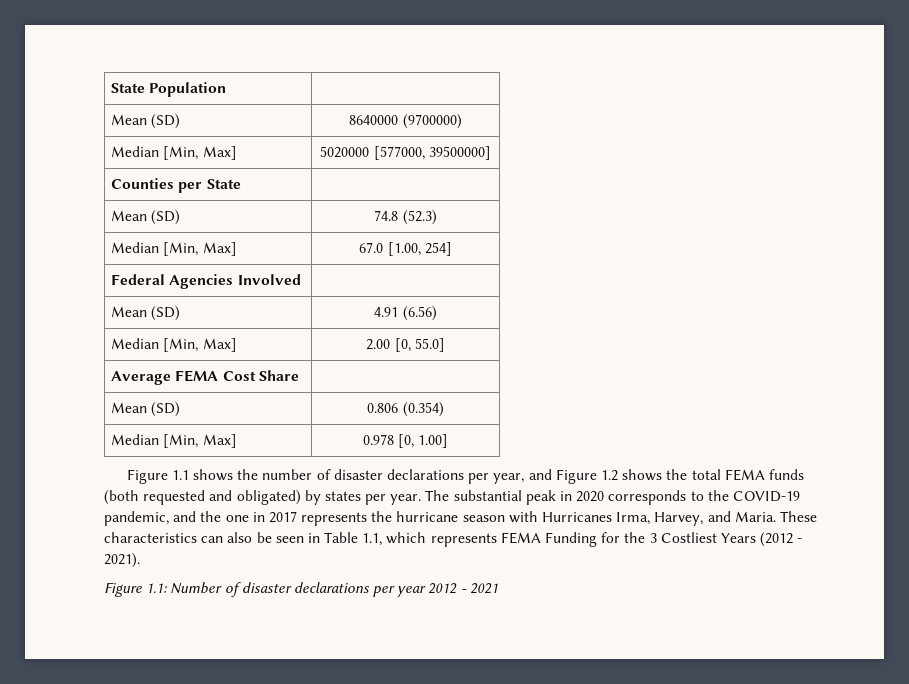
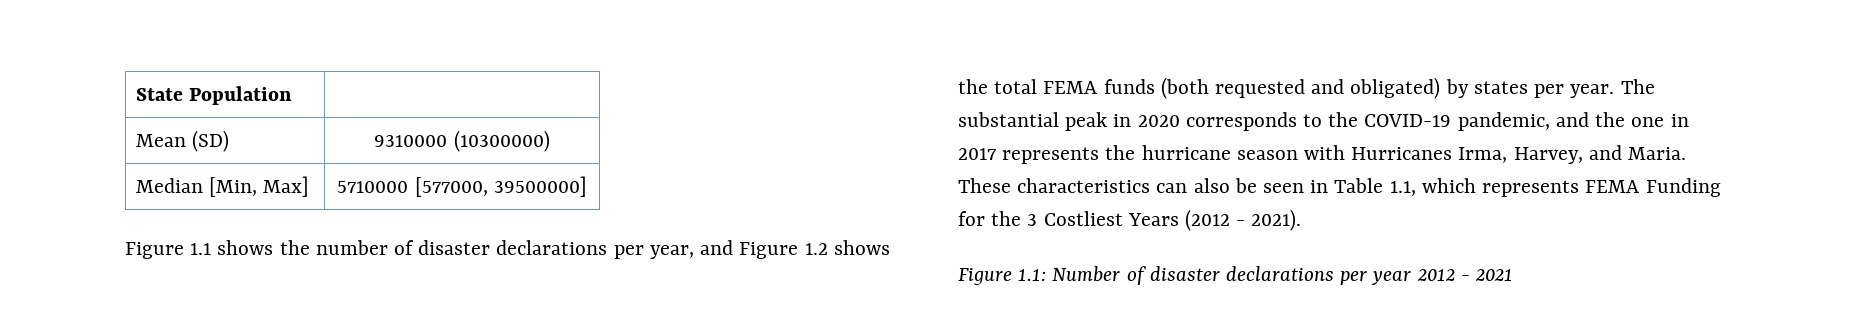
[349,114,462,129] [111,146,237,160] [320,146,370,158] 8640000 (9700000) // Median [Min, Max] | 5020000 -> [374,130,550,152] [135,176,309,197] [337,181,409,193] 9310000 (10300000) // Median [Min, Max] | 5710000
[111,178,241,193] [111,210,181,225] [374,210,437,225] [111,242,237,256] [359,242,452,256] [111,274,301,289] [111,306,181,321] [374,306,437,321] [111,338,237,352] [366,338,445,352] [111,370,299,385] [111,402,181,417] [367,402,444,417] [111,434,237,448] [362,434,449,448] // Counties per State | // Mean (SD) | 74.8 (52.3) // Median [Min, Max] | 67.0 [1.00, 254] // Federal Agencies Involved | // Mean (SD) | 4.91 (6.56) // Median [Min, Max] | 2.00 [0, 55.0] // Average FEMA Cost Share | // Mean (SD) | 0.806 (0.354) // Median [Min, Max] | 0.978 [0, 1.00] -> (587, 186) none

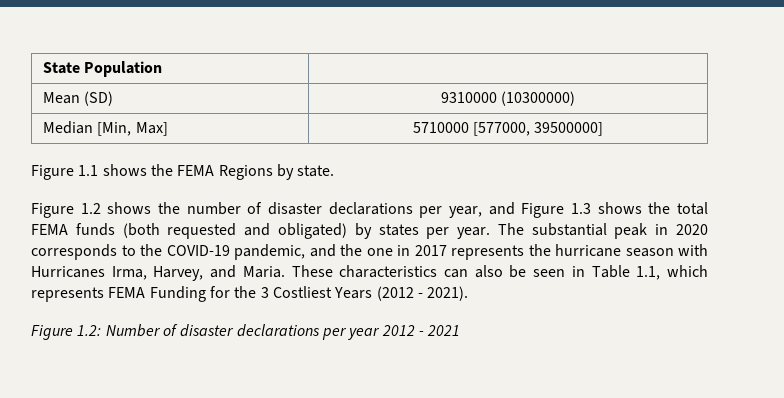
(310, 247) none -> [177,164,335,180] [31,202,180,218] FEMA Regions by state. // Figure 1.2 shows the
[804,243,828,255] 1.2 -> [571,203,592,214] 1.3
[1018,269,1047,281] 1.1: -> [77,325,102,336] 1.2:

